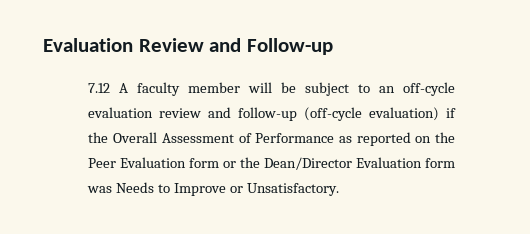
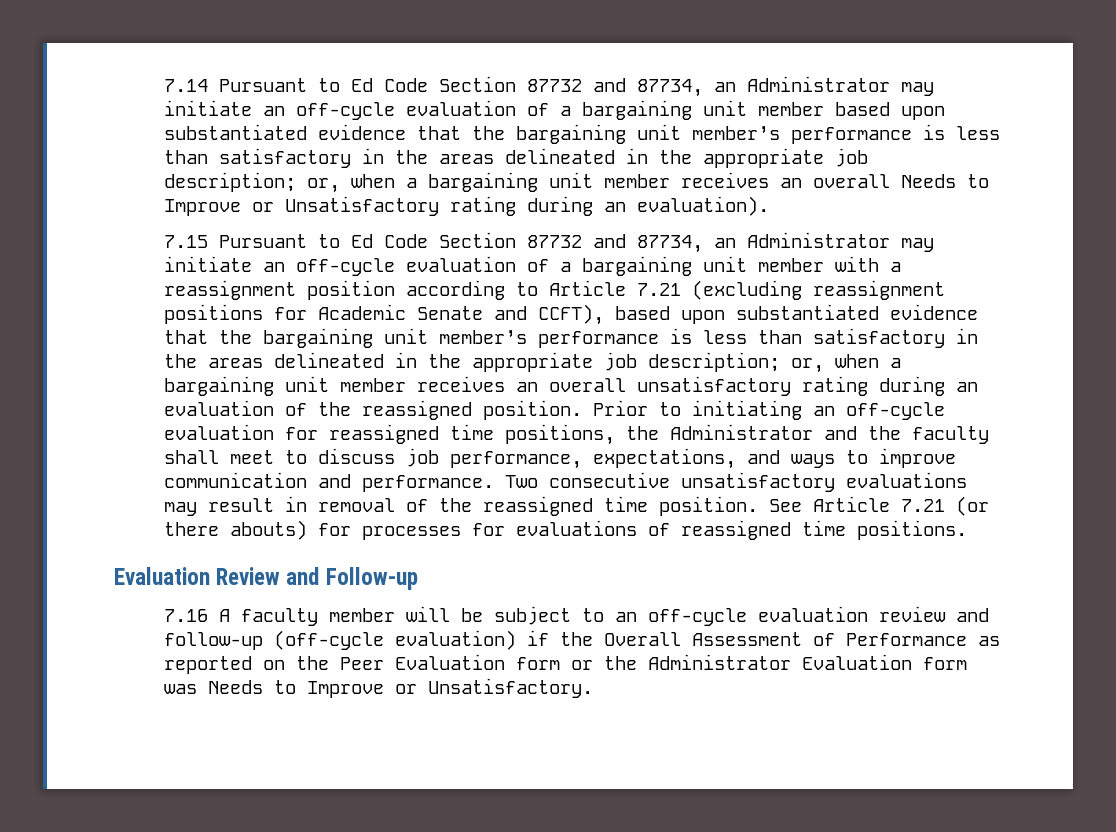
(43, 45) none -> [163,76,934,97] [163,100,945,120] [163,124,1000,144] [163,148,868,168] [163,172,989,193] [163,196,769,216] [163,232,934,253] [163,256,901,276] [163,280,945,300] [163,304,978,325] [163,328,978,348] [163,352,901,373] [163,376,978,396] [163,400,945,420] [163,424,989,445] [163,448,956,469] [163,472,967,492] [163,496,989,516] [163,520,967,540] 7.14 Pursuant to Ed Code Section 87732 and 87734, an Administrator may initiate an off-cycle evaluation of a bargaining unit member based upon substantiated evidence that the bargaining unit member’s performance is less than satisfactory in the areas delineated in the appropriate job description; or, when a bargaining unit member receives an overall Needs to Improve or Unsatisfactory rating during an evaluation). // 7.15 Pursuant to Ed Code Section 87732 and 87734, an Administrator may initiate an off-cycle evaluation of a bargaining unit member with a reassignment position according to Article 7.21 (excluding reassignment positions for Academic Senate and CCFT), based upon substantiated evidence that the bargaining unit member’s performance is less than satisfactory in the areas delineated in the appropriate job description; or, when a bargaining unit member receives an overall unsatisfactory rating during an evaluation of the reassigned position. Prior to initiating an off-cycle evaluation for reassigned time positions, the Administrator and the faculty shall meet to discuss job performance, expectations, and ways to improve communication and performance. Two consecutive unsatisfactory evaluations may result in removal of the reassigned time position. See Article 7.21 (or there abouts) for processes for evaluations of reassigned time positions. //
[88,83,111,93] 7.12 -> [163,609,208,622] 7.16
[264,157,353,170] Dean/Director -> [647,654,791,670] Administrator

